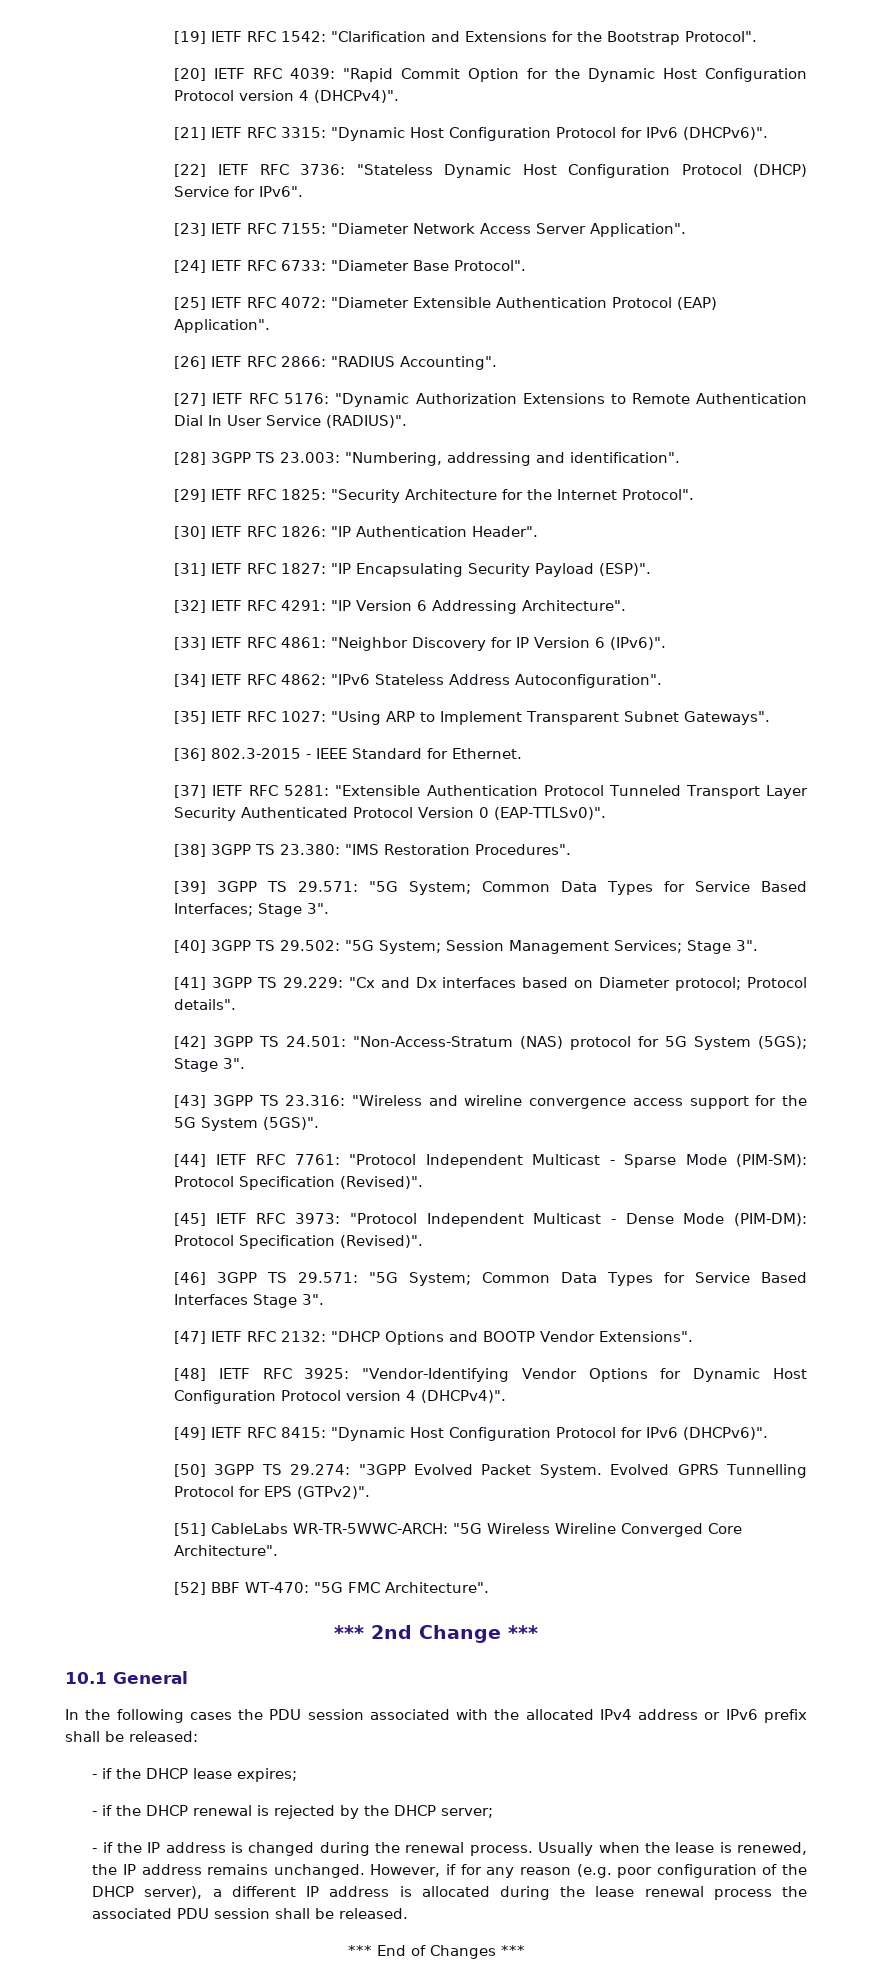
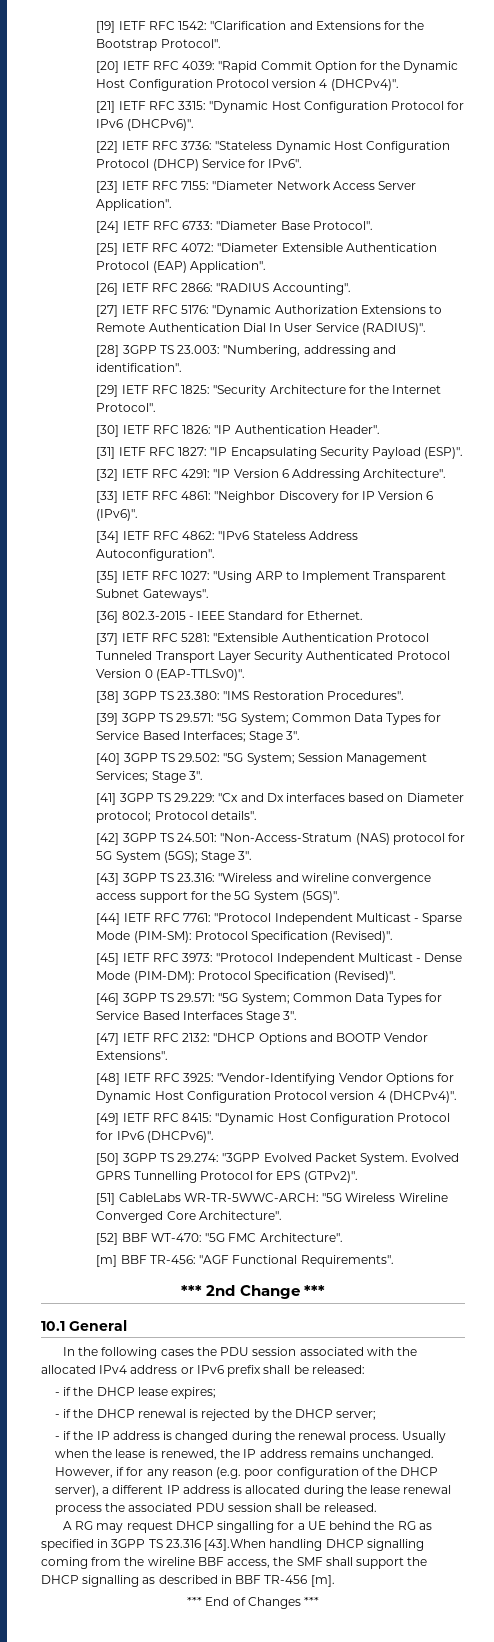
(490, 1587) none -> [96,1255,394,1267] // [m] BBF TR-456: "AGF Functional Requirements".
(409, 1913) none -> [62,1521,432,1533] [41,1539,424,1551] [41,1557,428,1569] [41,1575,335,1587] // A RG may request DHCP singalling for a UE behind the RG as specified in 3GPP TS 23.316 [43].When handling DHCP signalling coming from the wireline BBF access, the SMF shall support the DHCP signalling as described in BBF TR-456 [m].

